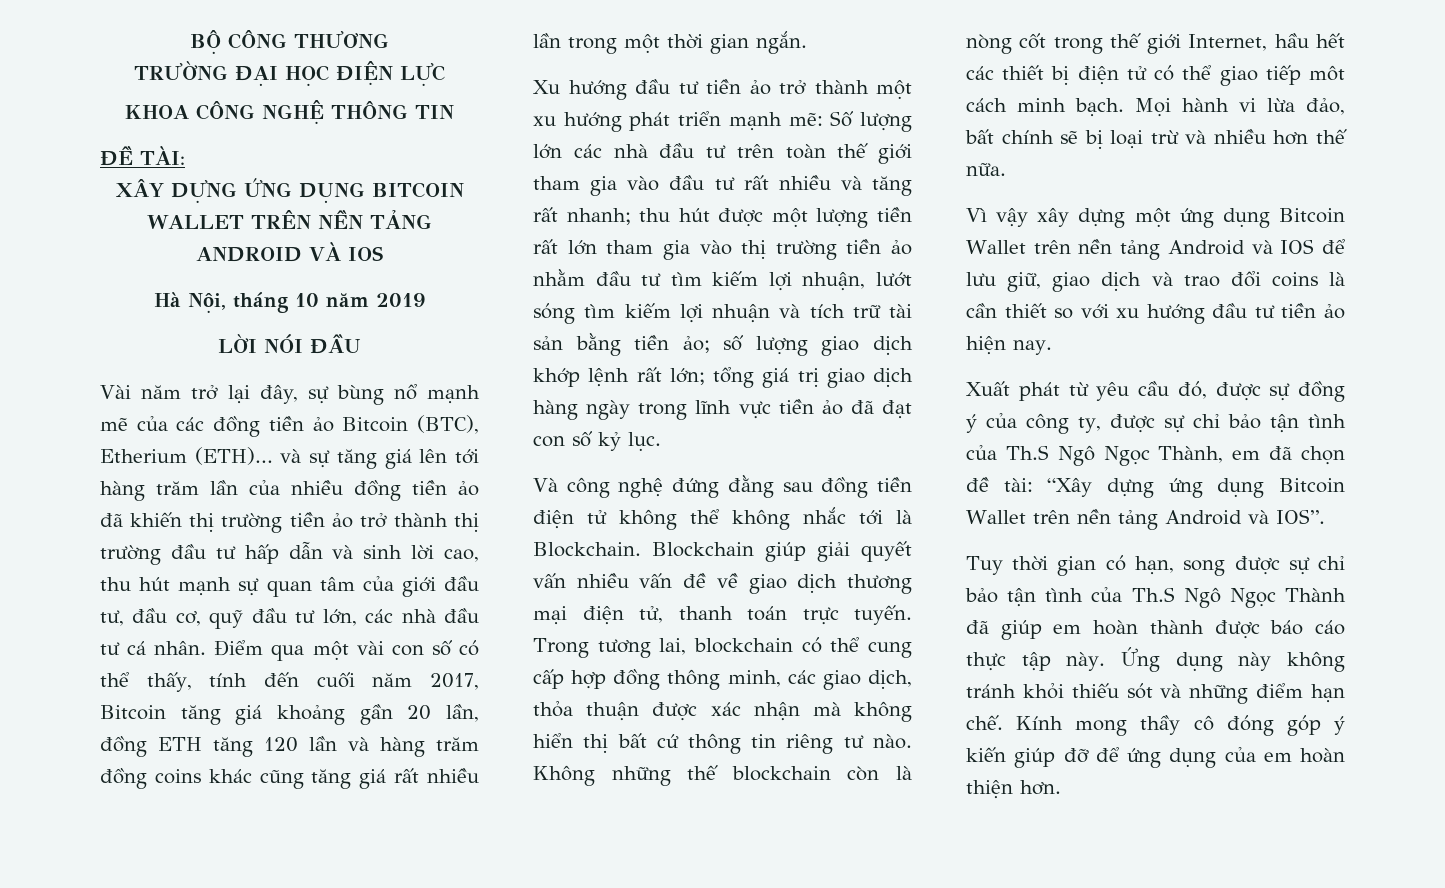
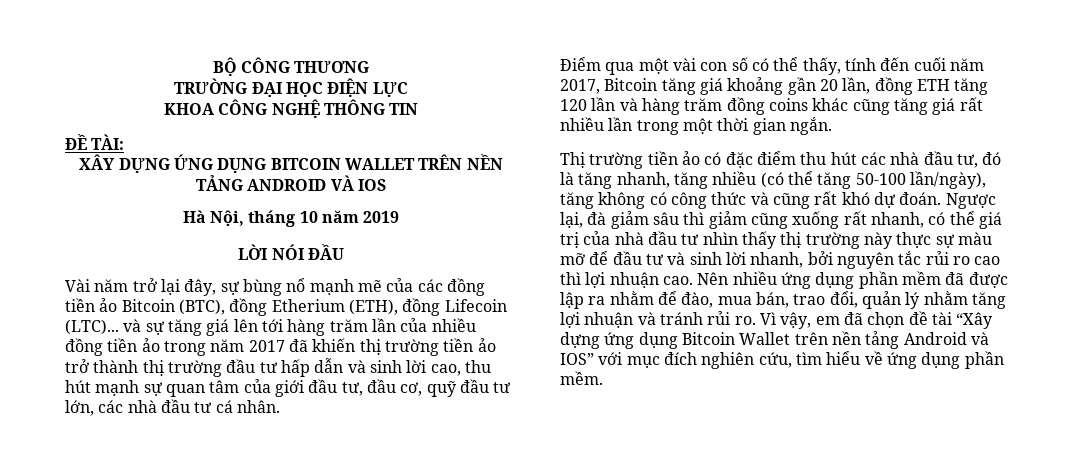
[100,447,273,465] Etherium (ETH)... -> [229,298,507,316] [65,319,119,335] đồng Etherium (ETH), đồng Lifecoin (LTC)...
(479, 488) none -> [163,339,285,356] trong năm 2017
(207, 647) none -> (280, 406) //
[533,79,912,100] [533,111,912,132] [533,143,912,164] [533,175,912,196] [533,207,912,228] [533,239,912,260] [533,269,912,291] [533,303,912,324] [533,333,913,356] [533,367,913,388] [533,399,912,420] [533,431,661,451] [533,475,912,498] [533,507,912,530] [533,541,912,562] [533,573,912,594] [533,605,912,625] [533,637,912,658] [533,669,912,690] [533,701,912,722] [533,733,912,754] [533,765,912,786] [966,33,1345,54] [966,65,1345,86] [966,98,1345,117] [965,129,1347,149] [966,163,1006,176] [966,207,1345,228] [966,239,1345,260] [966,271,1345,292] [966,303,1345,324] [966,336,1052,355] [966,381,1345,402] [966,413,1346,434] [966,445,1224,466] Xu hướng đầu tư tiền ảo trở thành một xu hướng phát triển mạnh mẽ: Số lượng lớn các nhà đầu tư trên toàn thế giới tham gia vào đầu tư rất nhiều và tăng rất nhanh; thu hút được một lượng tiền rất lớn tham gia vào thị trường tiền ảo nhằm đầu tư tìm kiếm lợi nhuận, lướt sóng tìm kiếm lợi nhuận và tích trữ tài sản bằng tiền ảo; số lượng giao dịch khớp lệnh rất lớn; tổng giá trị giao dịch hàng ngày trong lĩnh vực tiền ảo đã đạt con số kỷ lục. // Và công nghệ đứng đằng sau đồng tiền điện tử không thể không nhắc tới là Blockchain. Blockchain giúp giải quyết vấn nhiều vấn đề về giao dịch thương mại điện tử, thanh toán trực tuyến. Trong tương lai, blockchain có thể cung cấp hợp đồng thông minh, các giao dịch, thỏa thuận được xác nhận mà không hiển thị bất cứ thông tin riêng tư nào. Không những thế blockchain còn là nòng cốt trong thế giới Internet, hầu hết các thiết bị điện tử có thể giao tiếp môt cách minh bạch. Mọi hành vi lừa đảo, bất chính sẽ bị loại trừ và nhiều hơn thế nữa. // Vì vậy xây dựng một ứng dụng Bitcoin Wallet trên nền tảng Android và IOS để lưu giữ, giao dịch và trao đổi coins là cần thiết so với xu hướng đầu tư tiền ảo hiện nay. // Xuất phát từ yêu cầu đó, được sự đồng ý của công ty, được sự chỉ bảo tận tình của Th.S Ngô Ngọc Thành, -> [560,151,1002,169] [560,171,986,189] [560,191,996,209] [560,211,1002,229] [560,231,992,249] [560,251,1001,269] [560,271,1008,289] [560,291,1006,309] [560,311,812,329] Thị trường tiền ảo có đặc điểm thu hút các nhà đầu tư, đó là tăng nhanh, tăng nhiều (có thể tăng 50-100 lần/ngày), tăng không có công thức và cũng rất khó dự đoán. Ngược lại, đà giảm sâu thì giảm cũng xuống rất nhanh, có thể giá trị của nhà đầu tư nhìn thấy thị trường này thực sự màu mỡ để đầu tư và sinh lời nhanh, bởi nguyên tắc rủi ro cao thì lợi nhuận cao. Nên nhiều ứng dụng phần mềm đã được lập ra nhằm để đào, mua bán, trao đổi, quản lý nhằm tăng lợi nhuận và tránh rủi ro. Vì vậy,
[1003,478,1033,492] tài: -> [931,312,952,325] tài
[1275,509,1325,524] [966,555,1345,576] [965,587,1346,608] [966,620,1345,640] [966,647,1345,672] [966,683,1345,704] [966,715,1345,736] [966,747,1345,768] [966,780,1061,799] IOS”. // Tuy thời gian có hạn, song được sự chỉ bảo tận tình của Th.S Ngô Ngọc Thành đã giúp em hoàn thành được báo cáo thực tập này. Ứng dụng này không tránh khỏi thiếu sót và những điểm hạn chế. Kính mong thầy cô đóng góp ý kiến giúp đỡ để ứng dụng của em hoàn thiện hơn. -> [560,351,1004,369] [560,371,603,385] IOS” với mục đích nghiên cứu, tìm hiểu về ứng dụng phần mềm.

